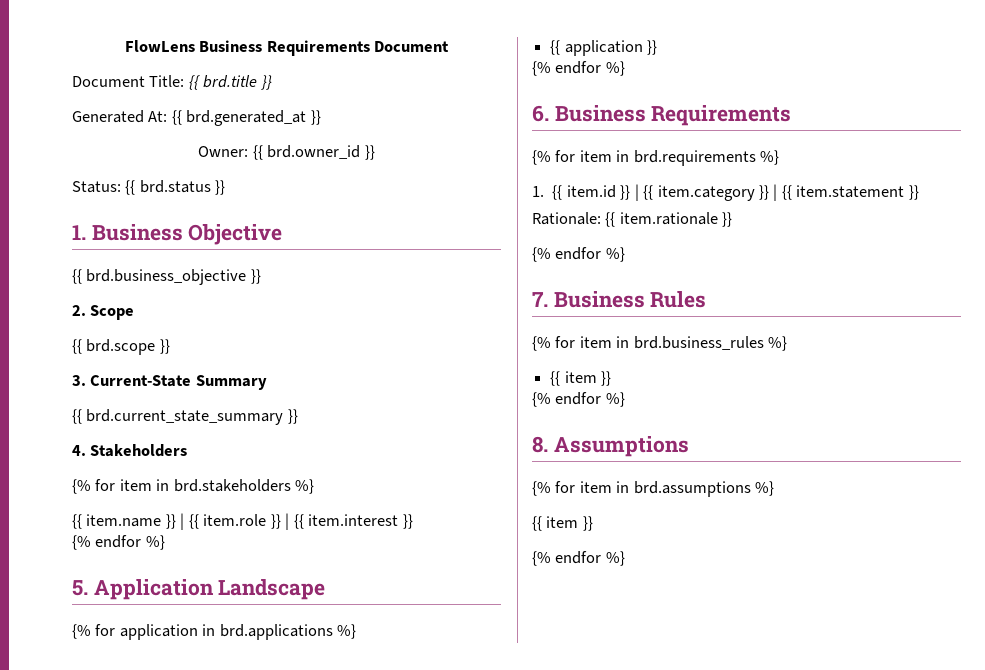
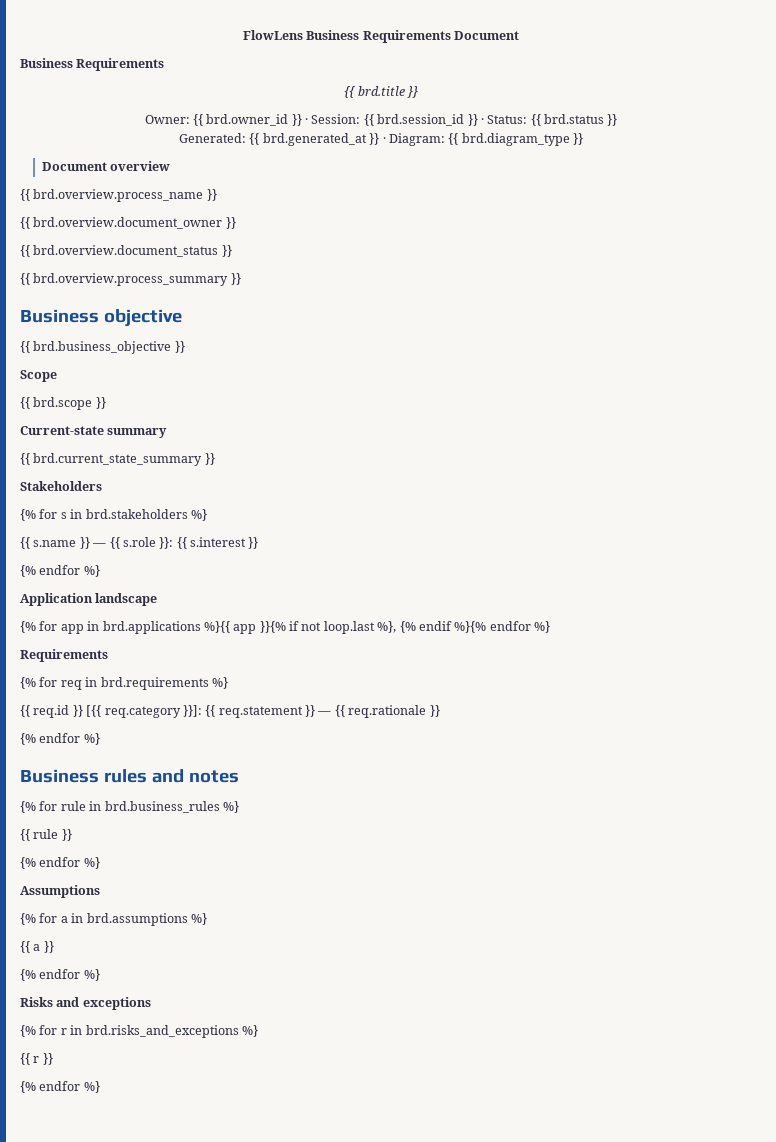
[72,75,185,87] Document Title: -> [20,58,165,71] Business Requirements //
[72,110,321,126] // Generated At: {{ brd.generated_at }} -> (418, 92) none
[72,180,226,195] [72,224,283,245] // Status: {{ brd.status }} // 1. Business Objective -> [305,114,618,126] [179,133,583,146] [41,161,171,171] [20,189,217,202] [20,217,236,229] [20,245,232,257] [20,273,241,286] [20,309,182,327] · Session: {{ brd.session_id }} · Status: {{ brd.status }} // Generated: {{ brd.generated_at }} · Diagram: {{ brd.diagram_type }} // Document overview // {{ brd.overview.process_name }} // {{ brd.overview.document_owner }} // {{ brd.overview.document_status }} // {{ brd.overview.process_summary }} // Business objective
[72,305,86,316] 2. -> (185, 347) none
[72,375,267,390] 3. Current-State Summary -> [20,426,168,438] Current-state summary
[72,445,86,456] 4. -> (215, 459) none
[119,479,152,491] item -> [60,512,67,519] s
[86,513,413,530] [72,535,165,550] [72,579,326,600] [72,624,198,640] item.name }} | {{ item.role }} | {{ item.interest }} // {% endfor %} // 5. Application Landscape // {% for application -> [33,537,259,549] [20,565,100,577] [20,593,158,606] [20,621,84,634] s.name }} — {{ s.role }}: {{ s.interest }} // {% endfor %} // Application landscape // {% for app
[337,624,357,639] [550,40,658,56] [532,61,625,76] [532,105,792,126] [532,150,780,166] [532,184,919,201] [532,212,733,227] [532,247,625,262] [532,291,707,308] [532,336,788,351] [550,371,612,386] [532,392,625,407] [532,436,689,457] [532,481,775,497] [532,516,579,531] %} // {{ application }} // {% endfor %} // 6. Business Requirements // {% for item in brd.requirements %} // 1. {{ item.id }} | {{ item.category }} | {{ item.statement }} // Rationale: {{ item.rationale }} // {% endfor %} // 7. Business Rules // {% for item in brd.business_rules %} // {{ item }} // {% endfor %} // 8. Assumptions // {% for item in brd.assumptions %} // {{ item -> [203,621,550,634] [20,649,108,662] [20,677,228,690] [20,705,440,718] [20,733,100,745] [20,769,239,783] [20,801,239,813] [20,829,72,841] [20,857,100,869] [20,885,100,898] [20,913,207,926] [20,941,54,953] [20,969,100,981] [20,997,151,1010] [20,1025,258,1038] [20,1053,40,1065] %}{{ app }}{% if not loop.last %}, {% endif %}{% endfor %} // Requirements // {% for req in brd.requirements %} // {{ req.id }} [{{ req.category }}]: {{ req.statement }} — {{ req.rationale }} // {% endfor %} // Business rules and notes // {% for rule in brd.business_rules %} // {{ rule }} // {% endfor %} // Assumptions // {% for a in brd.assumptions %} // {{ a }} // {% endfor %} // Risks and exceptions // {% for r in brd.risks_and_exceptions %} // {{ r

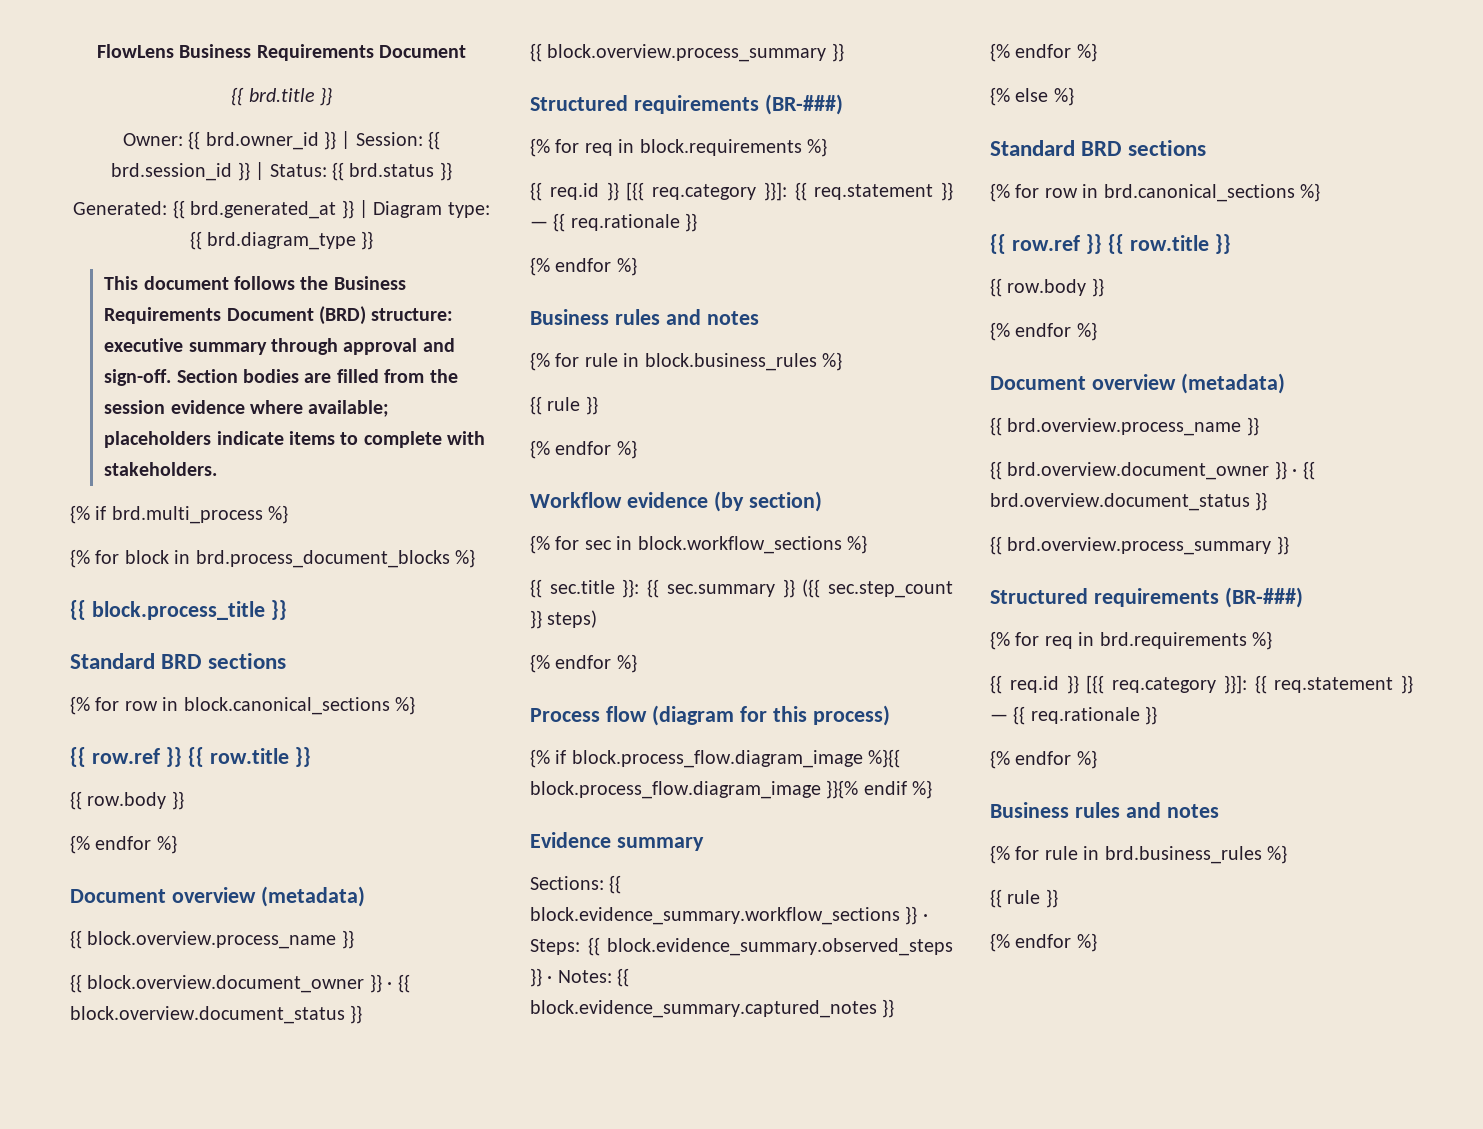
[20,58,165,71] // Business Requirements -> (467, 51) none
[305,118,309,124] · -> [341,131,351,149] |
[480,118,484,124] · -> [255,162,265,180] |
[382,133,445,146] · Diagram: -> [358,200,490,218] | Diagram type:
[41,161,171,171] Document overview -> [104,276,406,290] [104,306,454,325] [104,338,455,355] [104,369,458,386] [104,400,390,417] [104,431,486,448] [104,462,218,476] [70,505,289,524] [70,549,475,568] [70,600,287,620] [70,653,287,669] [70,696,415,715] [70,747,311,767] [70,791,184,810] [70,835,177,854] [70,886,365,907] [70,930,354,949] [70,974,410,993] [70,1005,363,1024] [530,43,844,62] [530,94,843,115] [530,138,827,157] [530,182,953,201] [530,213,698,232] [530,257,637,276] [530,309,759,325] [530,352,842,371] [530,396,598,415] [530,440,637,459] [530,491,822,512] [530,535,867,554] [530,579,953,598] [530,610,598,629] [530,654,637,673] [530,705,890,726] [530,749,901,768] [530,780,933,799] [530,832,704,851] [530,875,622,894] [530,906,928,925] [530,937,953,956] [530,968,630,987] [530,999,895,1018] [990,43,1097,62] [990,87,1074,106] [990,140,1207,156] [990,183,1320,202] [990,234,1231,254] [990,278,1104,297] [990,322,1097,341] [990,373,1285,394] This document follows the Business Requirements Document (BRD) structure: executive summary through approval and sign-off. Section bodies are filled from the session evidence where available; placeholders indicate items to complete with stakeholders. // {% if brd.multi_process %} // {% for block in brd.process_document_blocks %} // {{ block.process_title }} // Standard BRD sections // {% for row in block.canonical_sections %} // {{ row.ref }} {{ row.title }} // {{ row.body }} // {% endfor %} // Document overview (metadata) // {{ block.overview.process_name }} // {{ block.overview.document_owner }} · {{ block.overview.document_status }} // {{ block.overview.process_summary }} // Structured requirements (BR-###) // {% for req in block.requirements %} // {{ req.id }} [{{ req.category }}]: {{ req.statement }} — {{ req.rationale }} // {% endfor %} // Business rules and notes // {% for rule in block.business_rules %} // {{ rule }} // {% endfor %} // Workflow evidence (by section) // {% for sec in block.workflow_sections %} // {{ sec.title }}: {{ sec.summary }} ({{ sec.step_count }} steps) // {% endfor %} // Process flow (diagram for this process) // {% if block.process_flow.diagram_image %}{{ block.process_flow.diagram_image }}{% endif %} // Evidence summary // Sections: {{ block.evidence_summary.workflow_sections }} · Steps: {{ block.evidence_summary.observed_steps }} · Notes: {{ block.evidence_summary.captured_notes }} // {% endfor %} // {% else %} // Standard BRD sections // {% for row in brd.canonical_sections %} // {{ row.ref }} {{ row.title }} // {{ row.body }} // {% endfor %} // Document overview (metadata)
(236, 223) // -> [1292,469,1298,476] ·
[20,309,182,327] [20,341,185,354] [20,370,57,382] [20,397,106,410] [20,426,168,438] [20,453,215,466] [20,481,102,491] [20,509,207,521] [20,537,259,549] [20,565,100,577] [20,593,158,606] [20,621,550,634] [20,649,108,662] Business objective // {{ brd.business_objective }} // Scope // {{ brd.scope }} // Current-state summary // {{ brd.current_state_summary }} // Stakeholders // {% for s in brd.stakeholders %} // {{ s.name }} — {{ s.role }}: {{ s.interest }} // {% endfor %} // Application landscape // {% for app in brd.applications %}{{ app }}{% if not loop.last %}, {% endif %}{% endfor %} // Requirements -> [990,587,1303,608] Structured requirements (BR-###)
[20,885,100,898] [20,913,207,926] [20,941,54,953] [20,969,100,981] [20,997,151,1010] [20,1025,258,1038] [20,1053,53,1065] [20,1081,100,1093] // Assumptions // {% for a in brd.assumptions %} // {{ a }} // {% endfor %} // Risks and exceptions // {% for r in brd.risks_and_exceptions %} // {{ r }} // {% endfor %} -> (1097, 942) none

